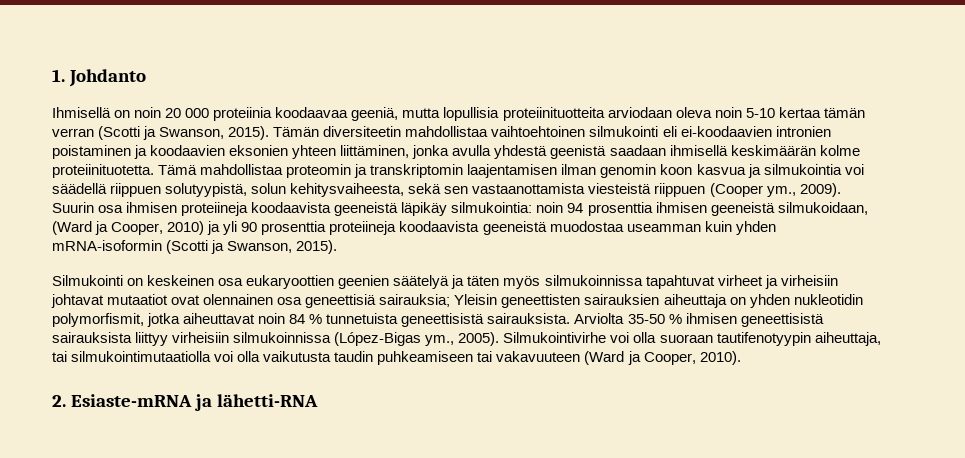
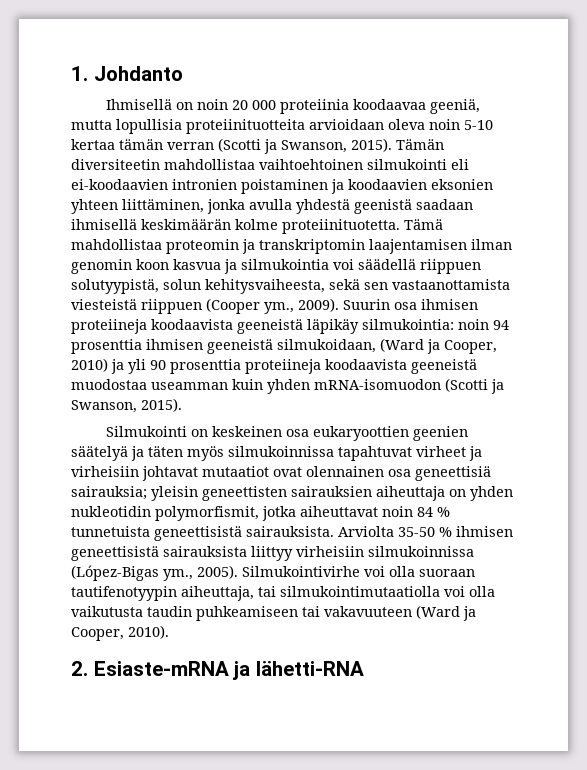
[607,107,672,118] arviodaan -> [309,119,384,130] arvioidaan
[52,240,162,251] mRNA-isoformin -> [314,379,441,390] mRNA-isomuodon
[454,294,498,305] Yleisin -> [151,486,198,501] yleisin

